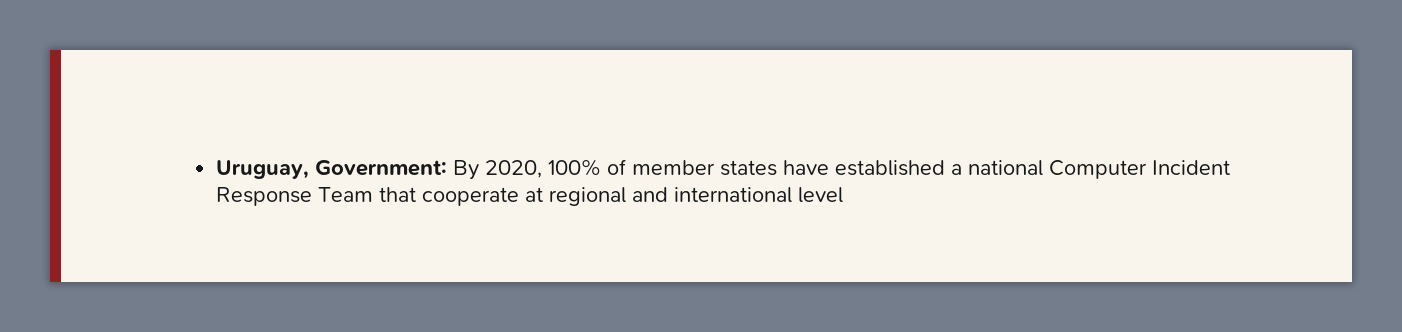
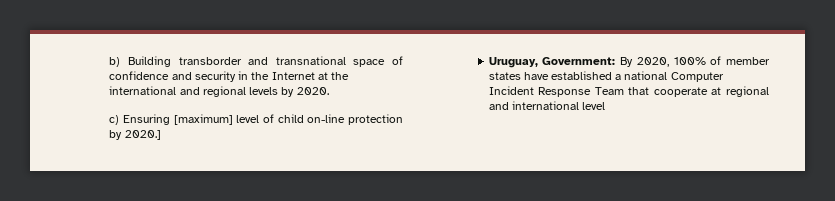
(216, 169) none -> [109,56,403,67] [109,71,350,82] [109,86,329,97] [109,114,403,125] [109,130,161,140] b) Building transborder and transnational space of confidence and security in the Internet at the international and regional levels by 2020. // c) Ensuring [maximum] level of child on-line protection by 2020.] //

